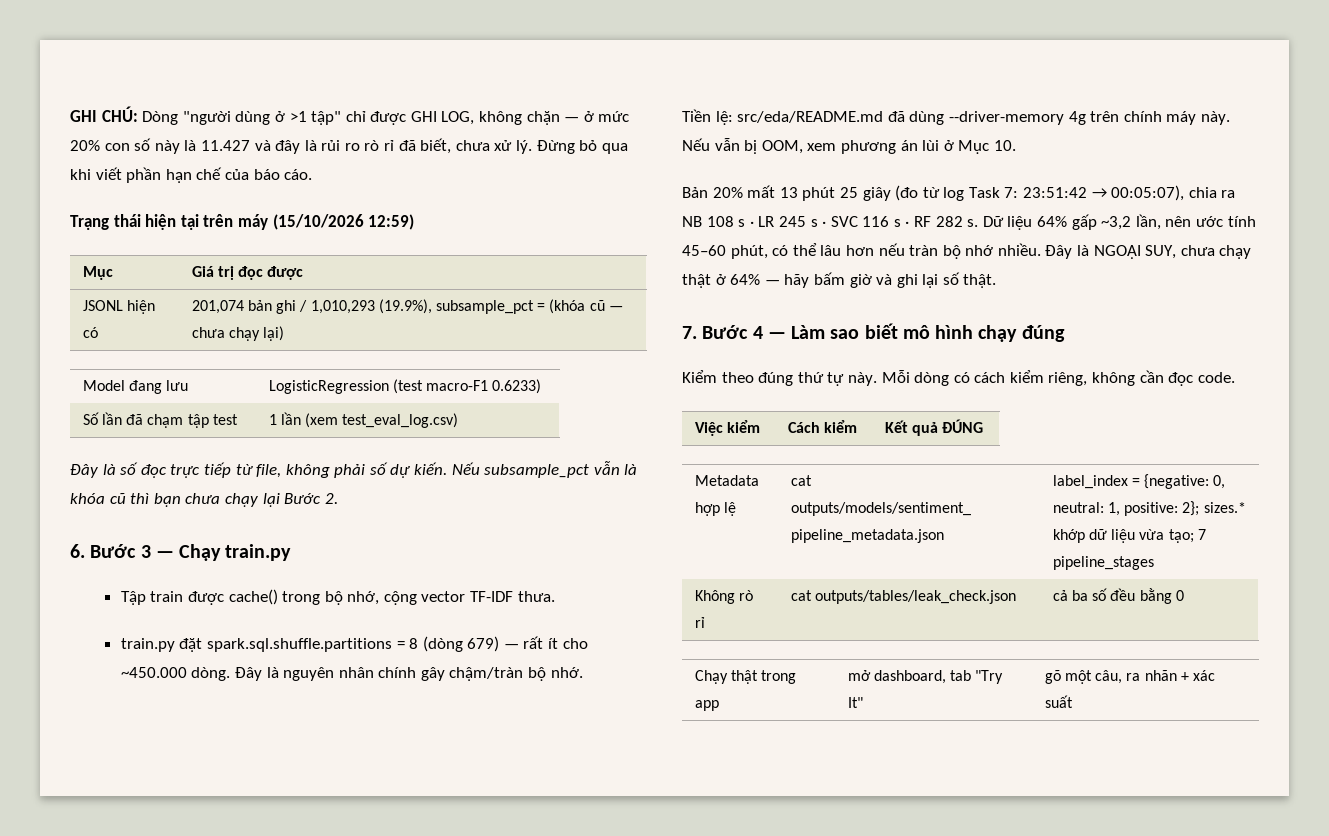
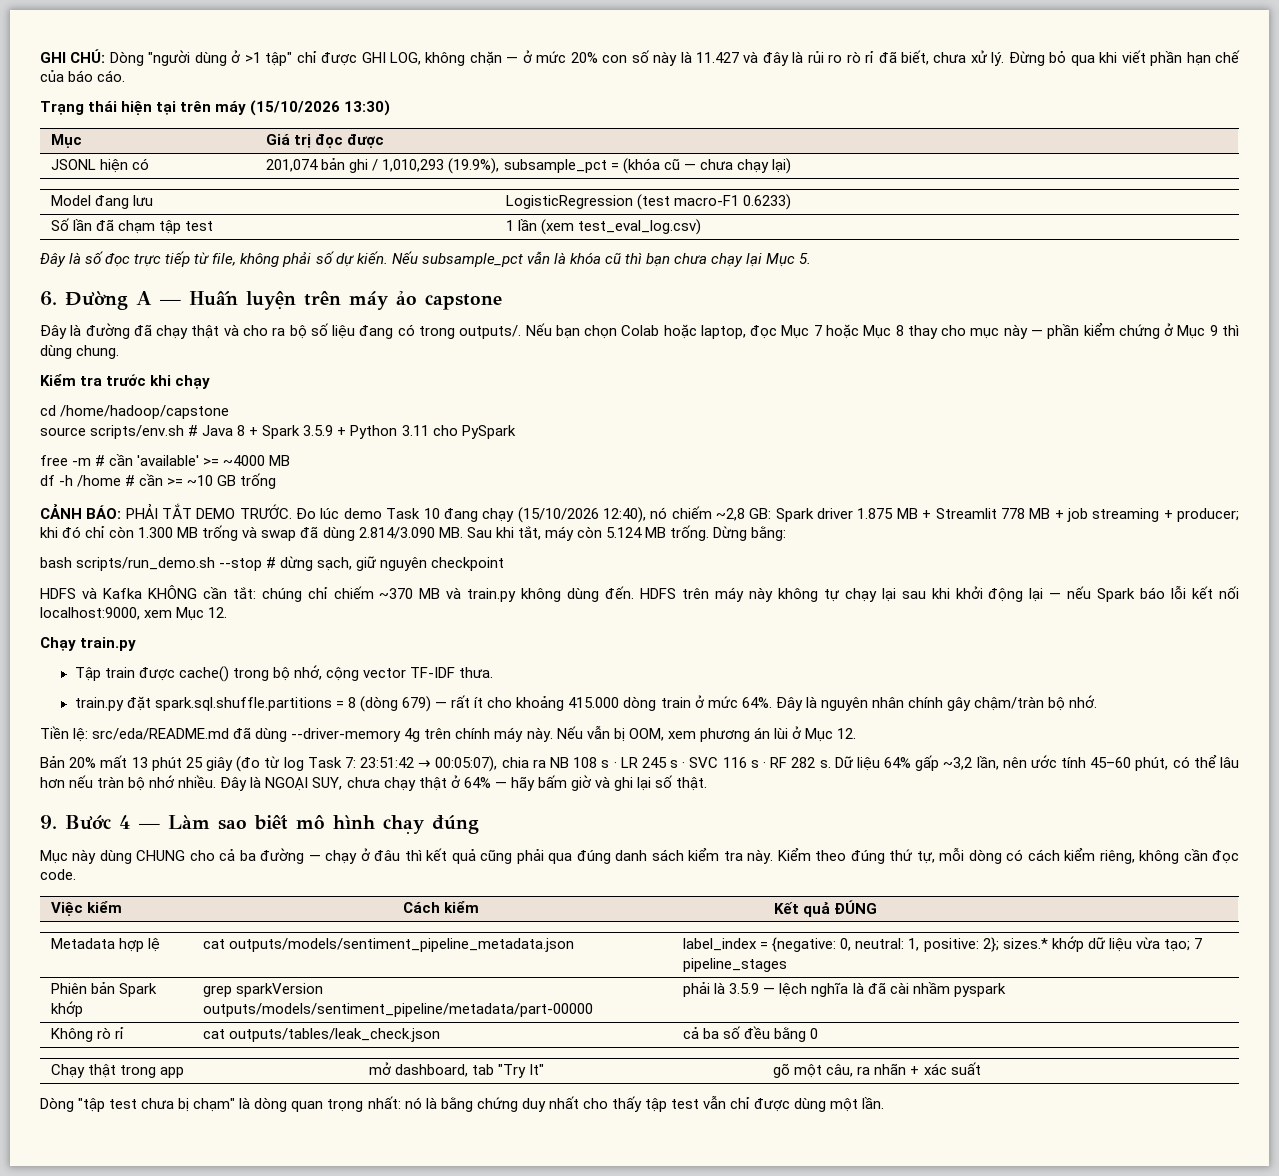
[368,214,415,230] 12:59) -> [344,100,391,116] 13:30)
[284,493,338,504] Bước 2. -> [766,253,812,267] Mục 5.
[90,544,174,558] Bước 3 — -> [65,291,502,310] [40,323,1239,339] [40,345,120,359] [40,374,211,389] [40,405,230,419] [40,425,516,439] [40,454,291,466] [40,473,277,489] [40,503,1239,523] [40,525,787,541] [40,556,505,571] [40,585,1239,602] [40,607,228,621] Đường A — Huấn luyện trên máy ảo capstone // Đây là đường đã chạy thật và cho ra bộ số liệu đang có trong outputs/. Nếu bạn chọn Colab hoặc laptop, đọc Mục 7 hoặc Mục 8 thay cho mục này — phần kiểm chứng ở Mục 9 thì dùng chung. // Kiểm tra trước khi chạy // cd /home/hadoop/capstone // source scripts/env.sh # Java 8 + Spark 3.5.9 + Python 3.11 cho PySpark // free -m # cần 'available' >= ~4000 MB // df -h /home # cần >= ~10 GB trống // CẢNH BÁO: PHẢI TẮT DEMO TRƯỚC. Đo lúc demo Task 10 đang chạy (15/10/2026 12:40), nó chiếm ~2,8 GB: Spark driver 1.875 MB + Streamlit 778 MB + job streaming + producer; khi đó chỉ còn 1.300 MB trống và swap đã dùng 2.814/3.090 MB. Sau khi tắt, máy còn 5.124 MB trống. Dừng bằng: // bash scripts/run_demo.sh --stop # dừng sạch, giữ nguyên checkpoint // HDFS và Kafka KHÔNG cần tắt: chúng chỉ chiếm ~370 MB và train.py không dùng đến. HDFS trên máy này không tự chạy lại sau khi khởi động lại — nếu Spark báo lỗi kết nối localhost:9000, xem Mục 12. //
[120,667,231,681] ~450.000 dòng. -> [516,695,772,711] khoảng 415.000 dòng train ở mức 64%.
[993,140,1016,151] 10. -> [837,728,857,739] 12.
[682,326,697,339] 7. -> [40,815,57,829] 9.
(1065, 333) none -> [40,848,774,864] Mục này dùng CHUNG cho cả ba đường — chạy ở đâu thì kết quả cũng phải qua đúng danh sách kiểm tra này.
[827,370,910,386] tự này. Mỗi -> [916,847,965,864] tự, mỗi
(1154, 563) none -> [51,982,158,997] [51,1001,84,1017] [203,983,324,997] [203,1003,594,1017] [683,982,1006,997] // Phiên bản Spark khớp | grep sparkVersion outputs/models/sentiment_pipeline/metadata/part-00000 | phải là 3.5.9 — lệch nghĩa là đã cài nhầm pyspark
(1073, 701) none -> [40,1095,885,1112] // Dòng "tập test chưa bị chạm" là dòng quan trọng nhất: nó là bằng chứng duy nhất cho thấy tập test vẫn chỉ được dùng một lần.

